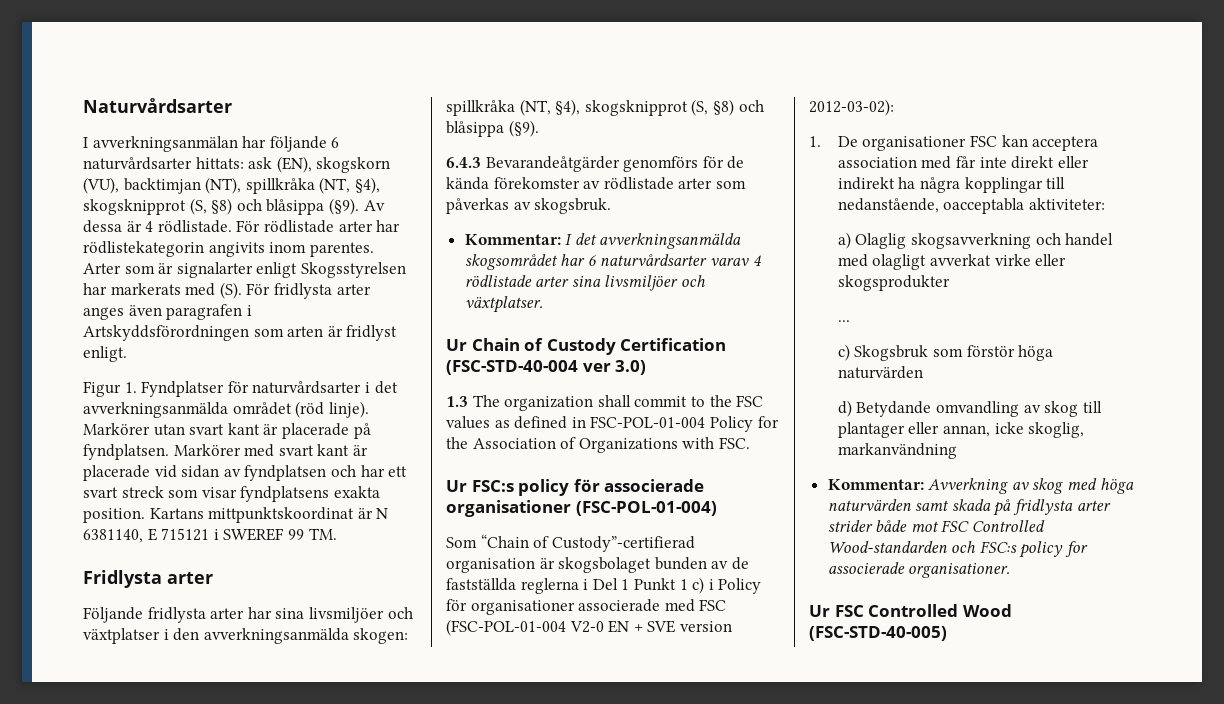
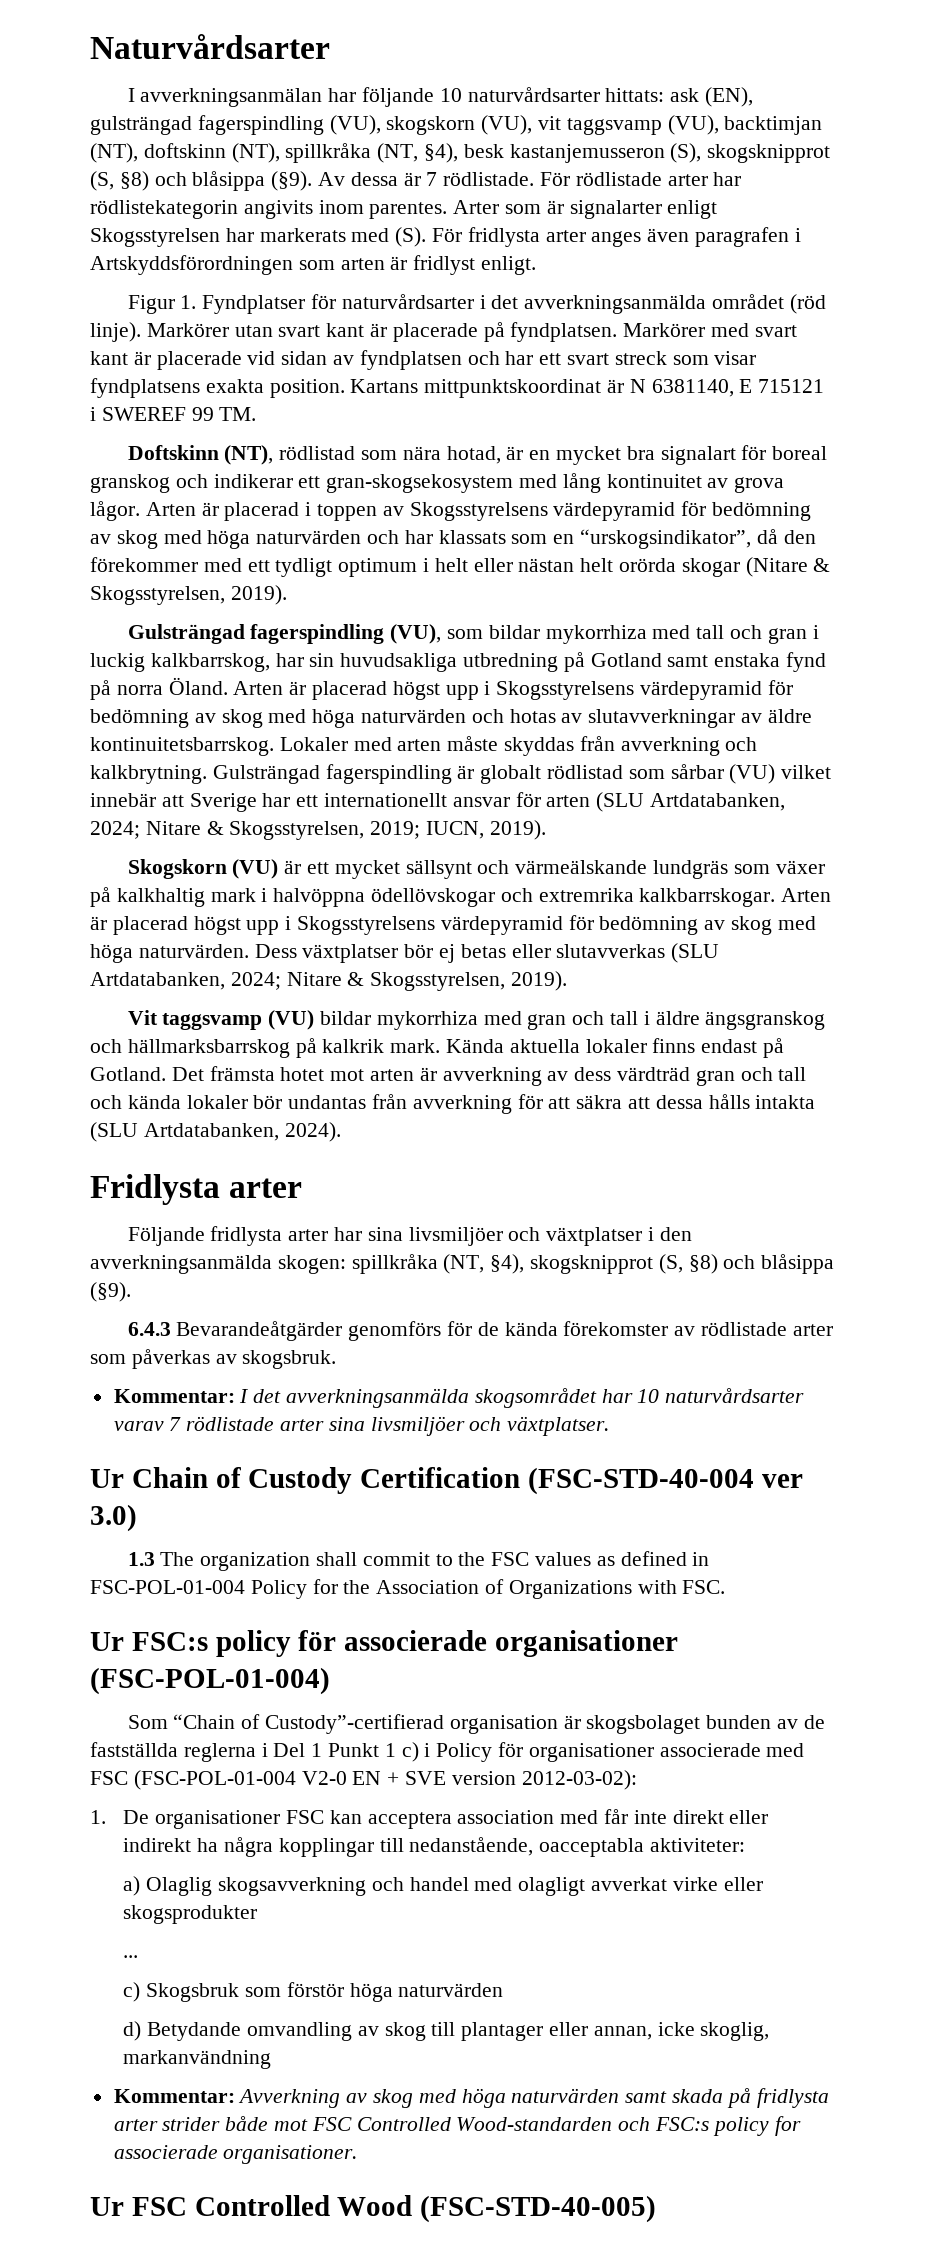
[331,137,340,148] 6 -> [439,88,462,102] 10
[316,157,391,173] [83,177,380,194] skogskorn (VU), backtimjan (NT), spillkråka (NT, §4), -> [90,115,823,135] [90,143,702,163] gulsträngad fagerspindling (VU), skogskorn (VU), vit taggsvamp (VU), backtimjan (NT), doftskinn (NT), spillkråka (NT, §4), besk kastanjemusseron (S),
[145,221,154,232] 4 -> [426,172,438,186] 7
(337, 534) none -> [127,445,828,465] [90,473,785,493] [90,501,812,521] [90,529,816,549] [90,557,831,577] [90,585,287,605] [127,624,819,644] [90,652,827,672] [90,677,793,700] [90,709,812,728] [90,736,758,756] [90,764,832,784] [90,792,786,812] [90,820,546,840] [127,859,825,879] [90,887,832,907] [90,915,816,935] [90,943,720,963] [90,971,568,991] [127,1010,826,1030] [90,1038,785,1058] [90,1066,807,1086] [90,1094,816,1114] [90,1122,341,1142] // Doftskinn (NT), rödlistad som nära hotad, är en mycket bra signalart för boreal granskog och indikerar ett gran-skogsekosystem med lång kontinuitet av grova lågor. Arten är placerad i toppen av Skogsstyrelsens värdepyramid för bedömning av skog med höga naturvärden och har klassats som en “urskogsindikator”, då den förekommer med ett tydligt optimum i helt eller nästan helt orörda skogar (Nitare & Skogsstyrelsen, 2019). // Gulsträngad fagerspindling (VU), som bildar mykorrhiza med tall och gran i luckig kalkbarrskog, har sin huvudsakliga utbredning på Gotland samt enstaka fynd på norra Öland. Arten är placerad högst upp i Skogsstyrelsens värdepyramid för bedömning av skog med höga naturvärden och hotas av slutavverkningar av äldre kontinuitetsbarrskog. Lokaler med arten måste skyddas från avverkning och kalkbrytning. Gulsträngad fagerspindling är globalt rödlistad som sårbar (VU) vilket innebär att Sverige har ett internationellt ansvar för arten (SLU Artdatabanken, 2024; Nitare & Skogsstyrelsen, 2019; IUCN, 2019). // Skogskorn (VU) är ett mycket sällsynt och värmeälskande lundgräs som växer på kalkhaltig mark i halvöppna ödellövskogar och extremrika kalkbarrskogar. Arten är placerad högst upp i Skogsstyrelsens värdepyramid för bedömning av skog med höga naturvärden. Dess växtplatser bör ej betas eller slutavverkas (SLU Artdatabanken, 2024; Nitare & Skogsstyrelsen, 2019). // Vit taggsvamp (VU) bildar mykorrhiza med gran och tall i äldre ängsgranskog och hällmarksbarrskog på kalkrik mark. Kända aktuella lokaler finns endast på Gotland. Det främsta hotet mot arten är avverkning av dess värdträd gran och tall och kända lokaler bör undantas från avverkning för att säkra att dessa hålls intakta (SLU Artdatabanken, 2024).
[587,255,597,266] 6 -> [637,1389,660,1403] 10
[752,255,762,266] 4 -> [169,1417,182,1431] 7

